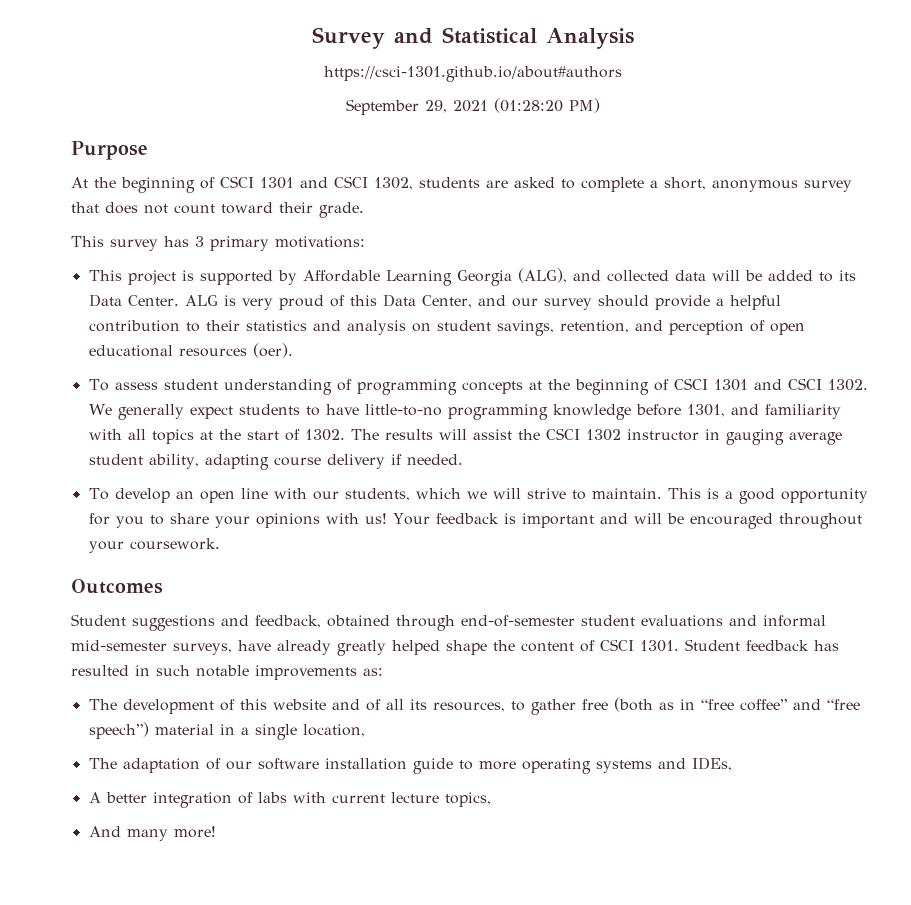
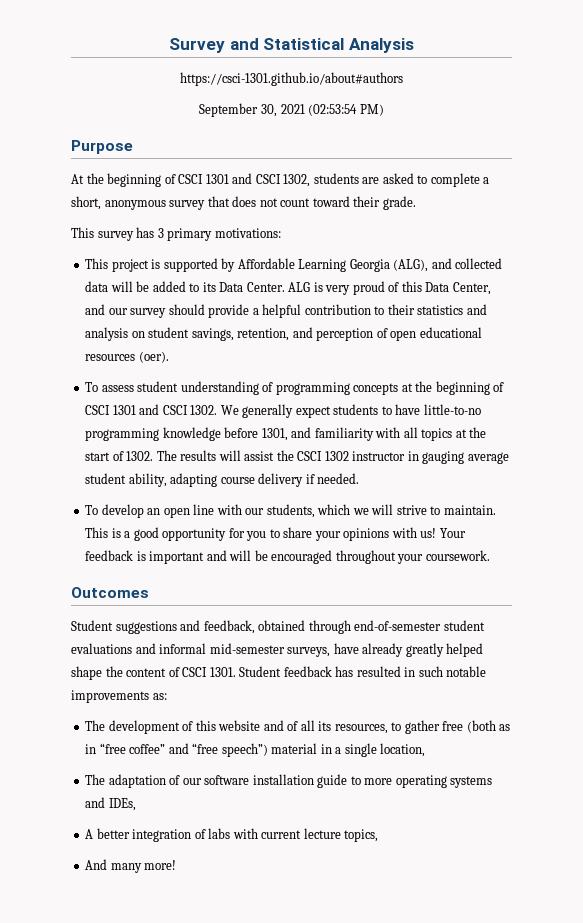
[425,98,563,113] 29, 2021 (01:28:20 -> [260,104,358,117] 30, 2021 (02:53:54

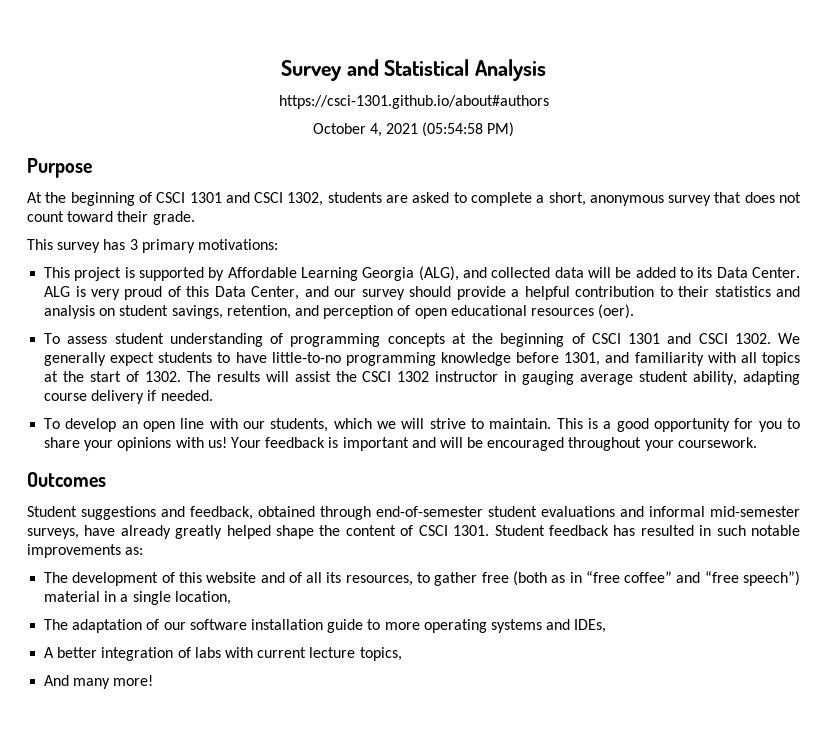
[199,103,358,117] September 30, 2021 (02:53:54 -> [312,122,484,137] October 4, 2021 (05:54:58

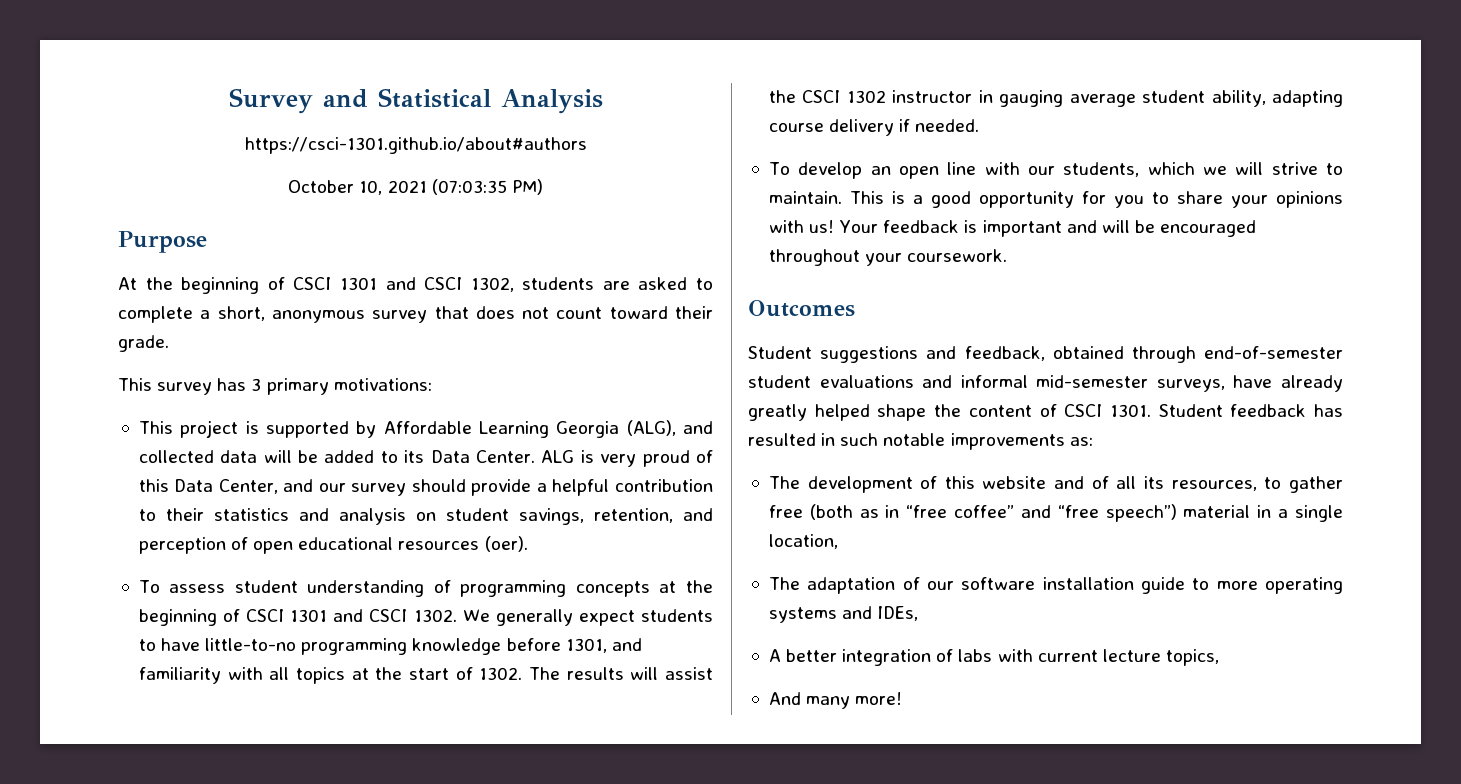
[369,122,484,137] 4, 2021 (05:54:58 -> [359,179,507,195] 10, 2021 (07:03:35

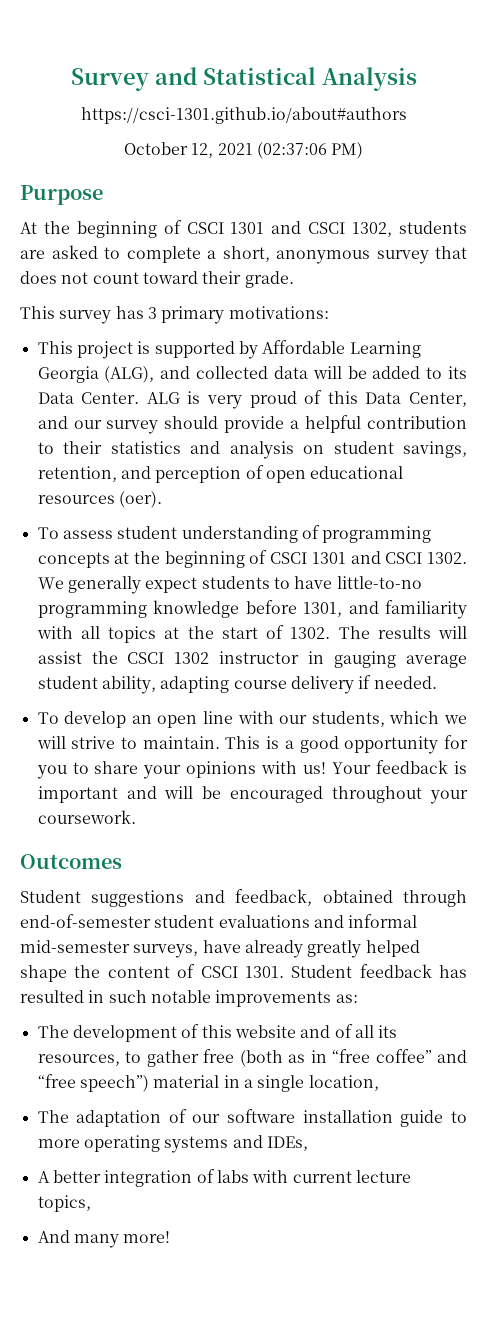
[359,179,507,195] 10, 2021 (07:03:35 -> [191,142,327,159] 12, 2021 (02:37:06

